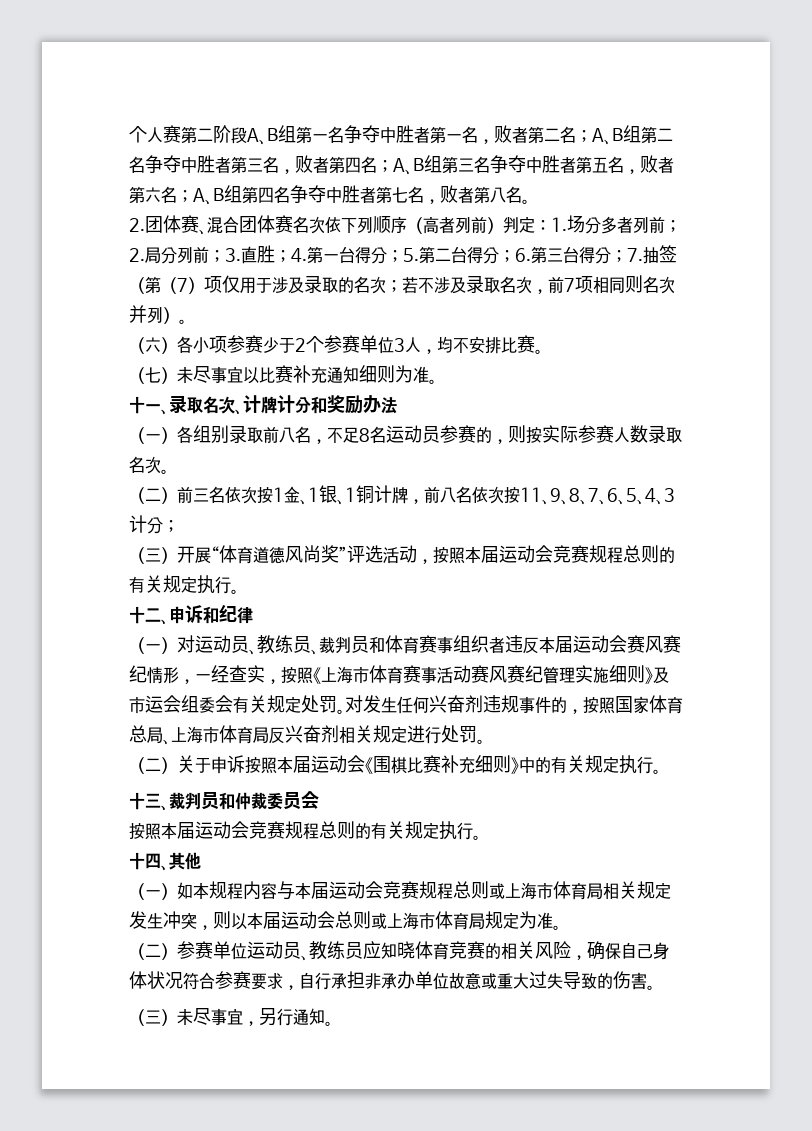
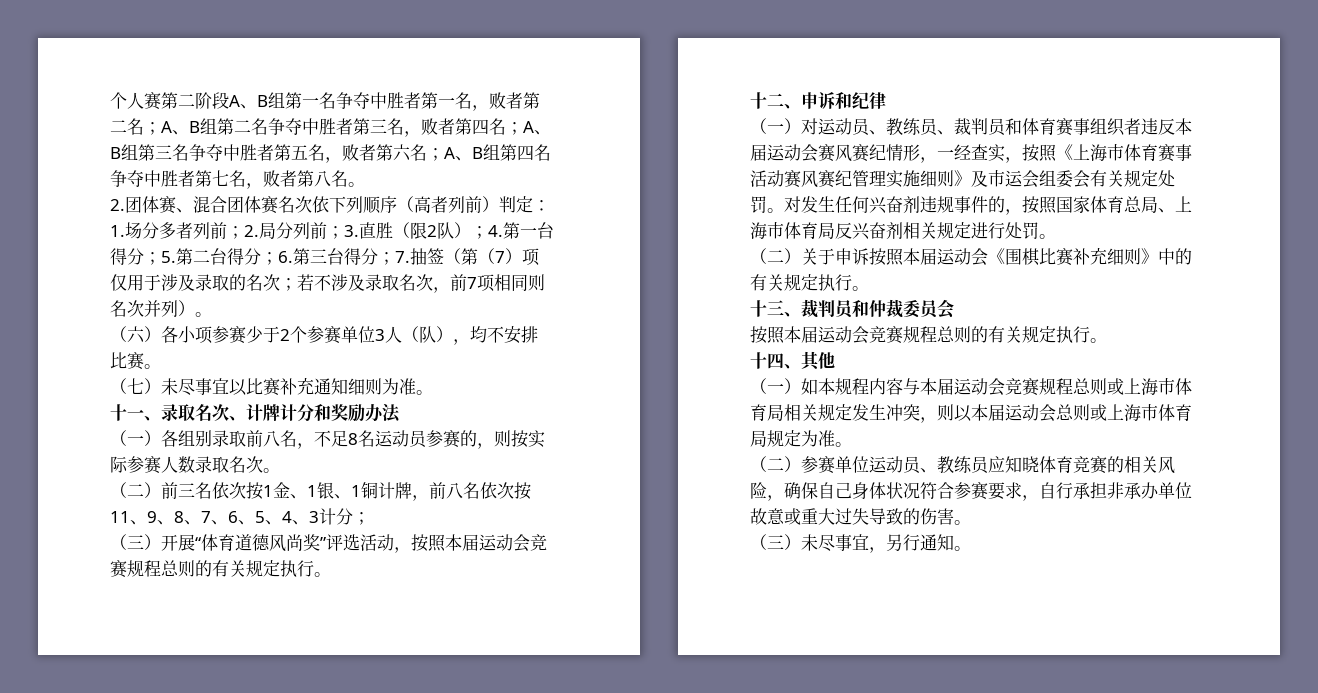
(275, 254) none -> [393,222,471,239] （限2队）
(421, 345) none -> [402,326,453,343] （队）

